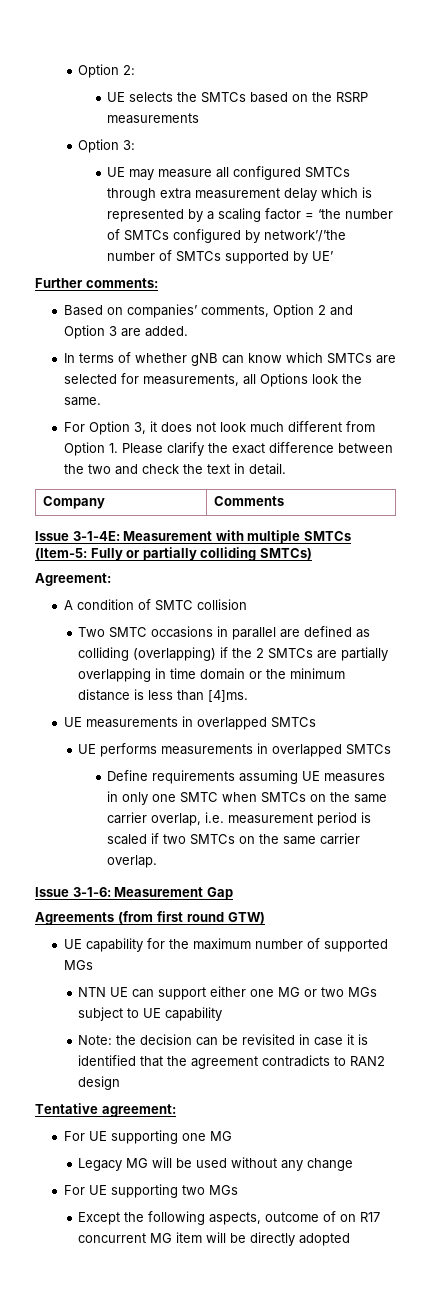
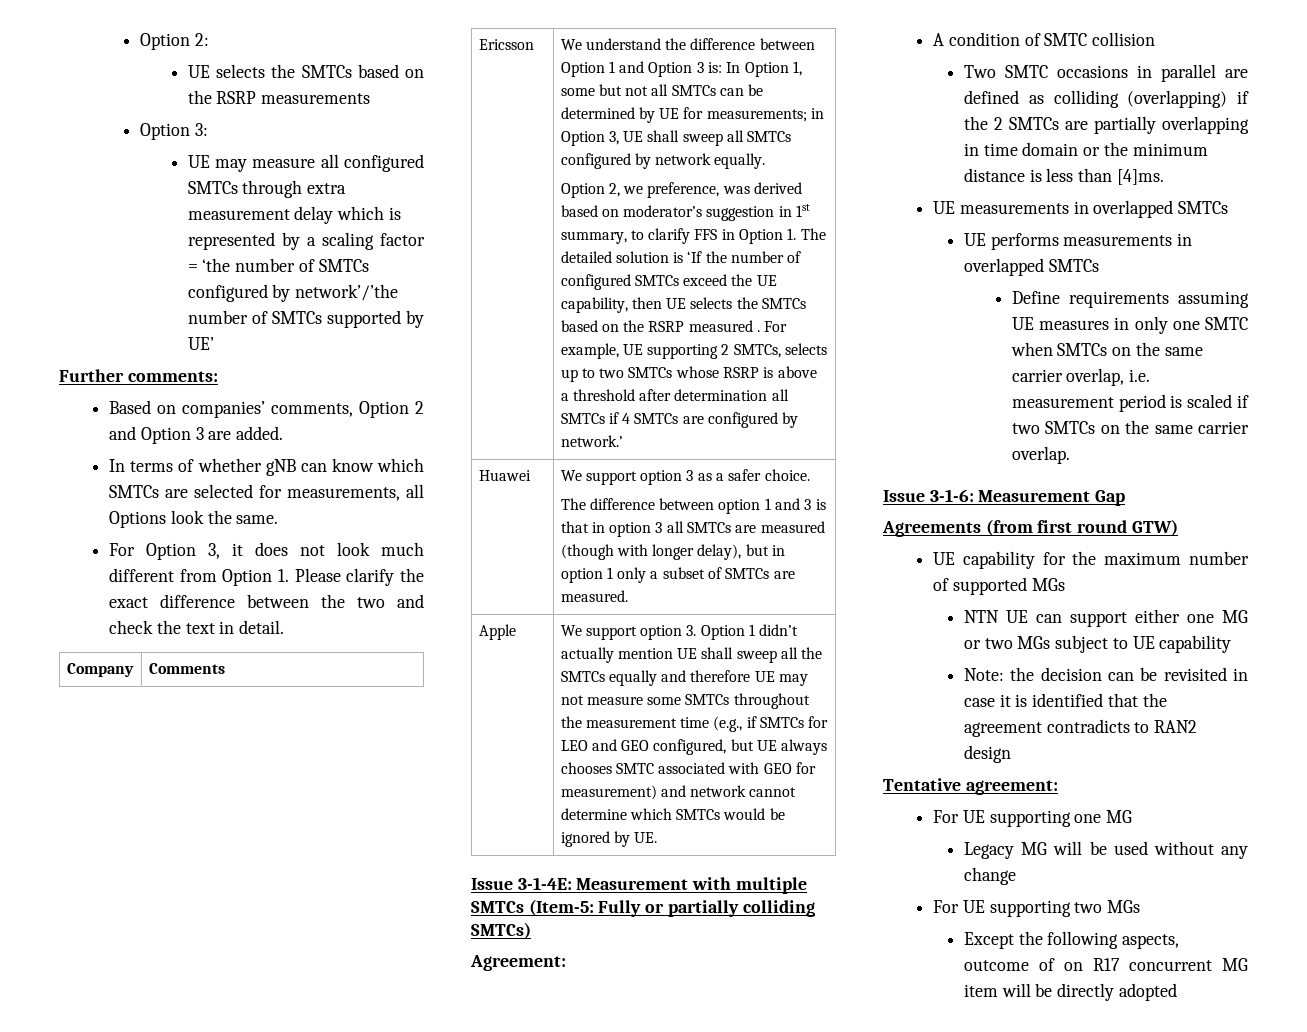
(284, 501) none -> [478,39,534,50] [560,38,815,50] [560,61,803,77] [560,84,764,96] [560,107,825,123] [560,130,792,146] [560,153,766,169] [560,182,803,198] [560,204,811,221] [560,228,826,244] [560,251,802,263] [560,274,777,290] [560,297,807,313] [560,320,788,332] [560,343,828,359] [560,366,817,382] [560,389,789,401] [560,412,799,428] [560,435,623,447] [478,470,531,481] [560,469,810,485] [560,498,826,514] [560,521,825,537] [560,544,786,560] [560,567,795,583] [560,590,628,602] [478,624,516,640] [560,624,799,640] [560,647,823,663] [560,670,809,686] [560,693,810,709] [560,716,829,732] [560,739,828,755] [560,762,817,774] [560,785,797,800] [560,808,785,820] [560,831,658,847] // Ericsson | We understand the difference between Option 1 and Option 3 is: In Option 1, some but not all SMTCs can be determined by UE for measurements; in Option 3, UE shall sweep all SMTCs configured by network equally. // Option 2, we preference, was derived based on moderator’s suggestion in 1st summary, to clarify FFS in Option 1. The detailed solution is ‘If the number of configured SMTCs exceed the UE capability, then UE selects the SMTCs based on the RSRP measured . For example, UE supporting 2 SMTCs, selects up to two SMTCs whose RSRP is above a threshold after determination all SMTCs if 4 SMTCs are configured by network.’ // Huawei | We support option 3 as a safer choice. // The difference between option 1 and 3 is that in option 3 all SMTCs are measured (though with longer delay), but in option 1 only a subset of SMTCs are measured. // Apple | We support option 3. Option 1 didn’t actually mention UE shall sweep all the SMTCs equally and therefore UE may not measure some SMTCs throughout the measurement time (e.g., if SMTCs for LEO and GEO configured, but UE always chooses SMTC associated with GEO for measurement) and network cannot determine which SMTCs would be ignored by UE.

